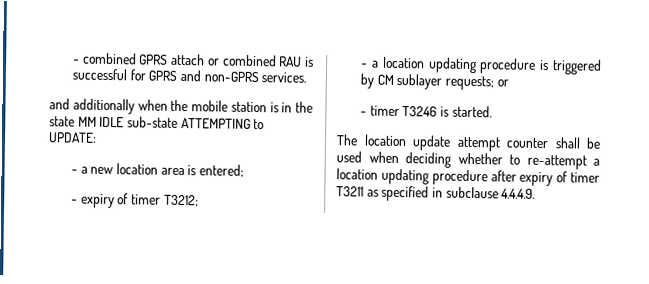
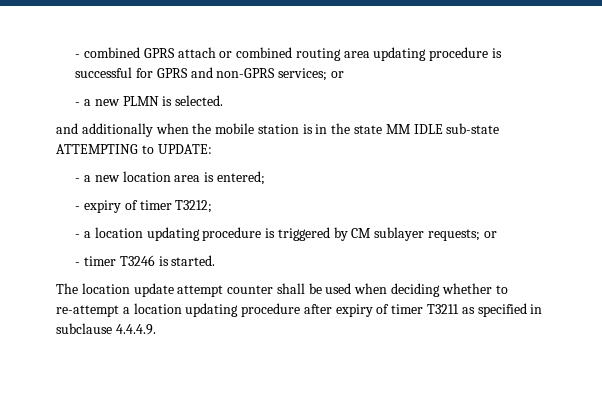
[279,56,303,67] RAU -> [295,47,489,61] routing area updating procedure
[261,72,307,83] services. -> [278,68,344,81] [75,95,224,106] services; or // - a new PLMN is selected.

